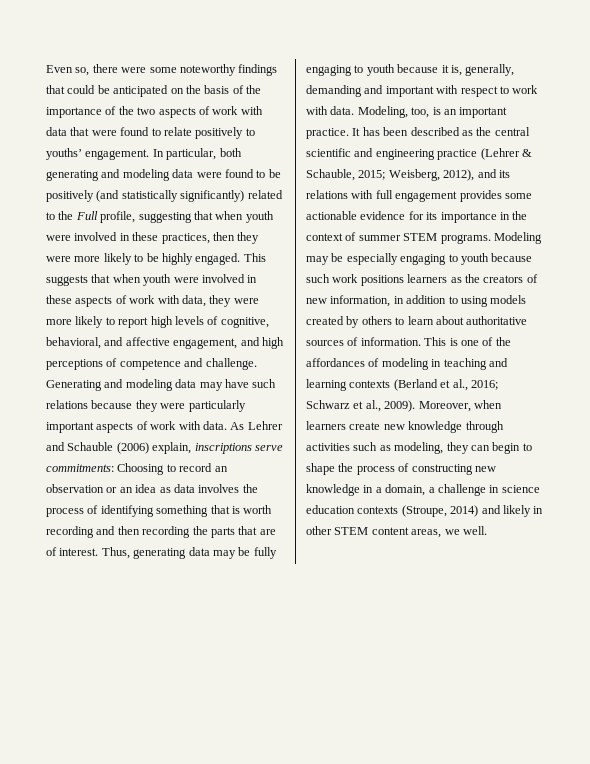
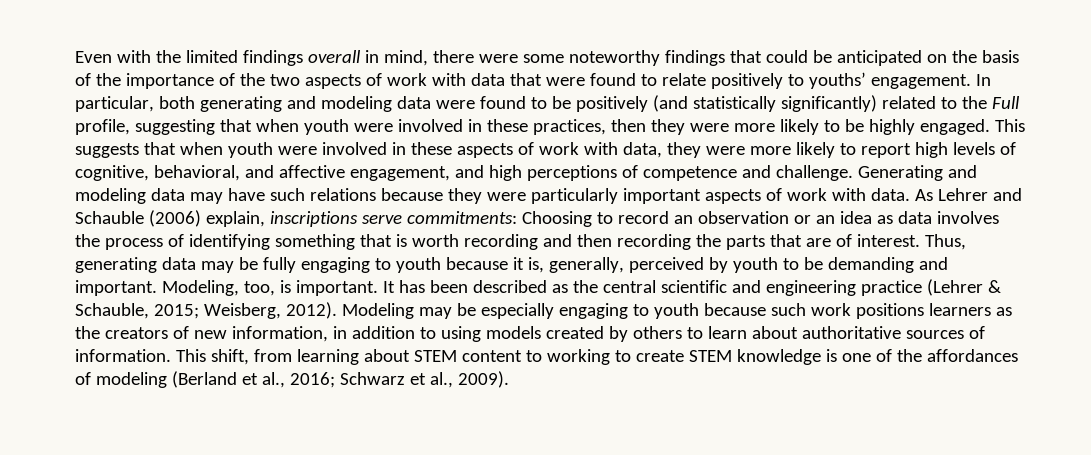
[75,67,90,76] so, -> [116,50,428,66] with the limited findings overall in mind,
[306,85,539,97] [306,106,508,118] [306,128,349,139] demanding and important with respect to work with data. Modeling, too, is an important practice. -> [628,257,948,273] [75,280,378,296] perceived by youth to be demanding and important. Modeling, too, is important.
[443,169,510,181] [306,190,532,202] [306,211,528,223] [306,232,491,244] 2012), and its relations with full engagement provides some actionable evidence for its importance in the context of summer STEM programs. -> [285,302,337,319] 2012).
(447, 341) none -> [210,349,821,365] shift, from learning about STEM content to working to create STEM knowledge
[431,358,508,370] [306,379,391,391] in teaching and learning contexts -> (167, 380) none
[418,400,502,412] [306,421,504,433] [306,442,532,454] [306,463,496,475] [306,484,540,496] [306,505,544,517] [306,526,487,538] Moreover, when learners create new knowledge through activities such as modeling, they can begin to shape the process of constructing new knowledge in a domain, a challenge in science education contexts (Stroupe, 2014) and likely in other STEM content areas, we well. -> (509, 379) none

